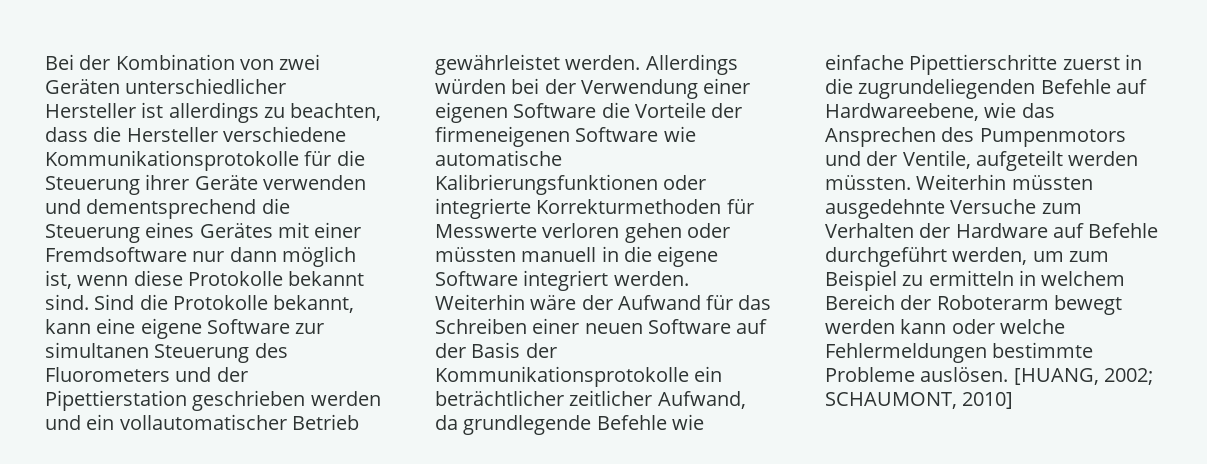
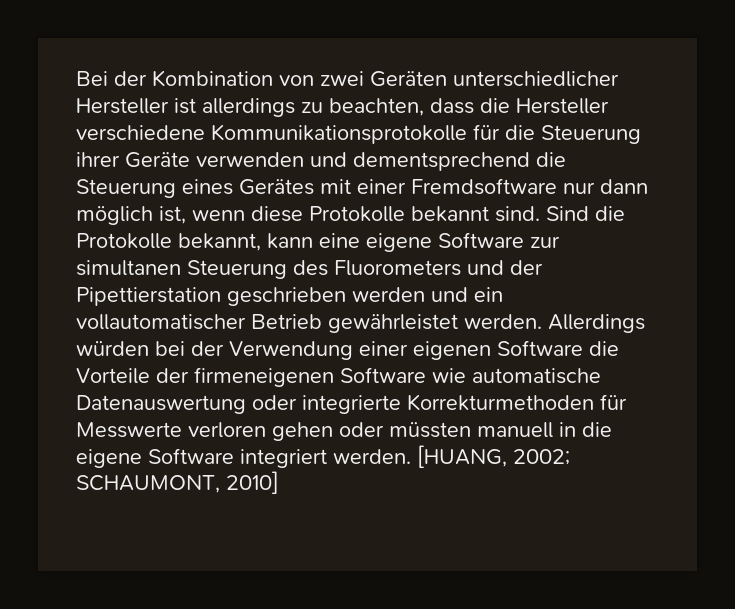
[435,174,658,195] Kalibrierungsfunktionen -> [76,395,246,414] Datenauswertung
[435,294,772,310] [435,318,768,334] [435,342,557,358] [435,366,723,387] [435,390,746,409] [435,414,704,435] [825,54,1142,75] [825,78,1147,99] [825,102,1055,121] [825,127,1126,147] [825,150,1139,171] [825,174,1093,190] [825,199,1082,219] [825,223,1159,238] [825,247,1109,267] [825,270,1126,291] [825,294,1122,315] [825,319,1065,334] [825,342,1094,363] [825,367,1009,382] Weiterhin wäre der Aufwand für das Schreiben einer neuen Software auf der Basis der Kommunikationsprotokolle ein beträchtlicher zeitlicher Aufwand, da grundlegende Befehle wie einfache Pipettierschritte zuerst in die zugrundeliegenden Befehle auf Hardwareebene, wie das Ansprechen des Pumpenmotors und der Ventile, aufgeteilt werden müssten. Weiterhin müssten ausgedehnte Versuche zum Verhalten der Hardware auf Befehle durchgeführt werden, um zum Beispiel zu ermitteln in welchem Bereich der Roboterarm bewegt werden kann oder welche Fehlermeldungen bestimmte Probleme auslösen. -> (411, 456) none

